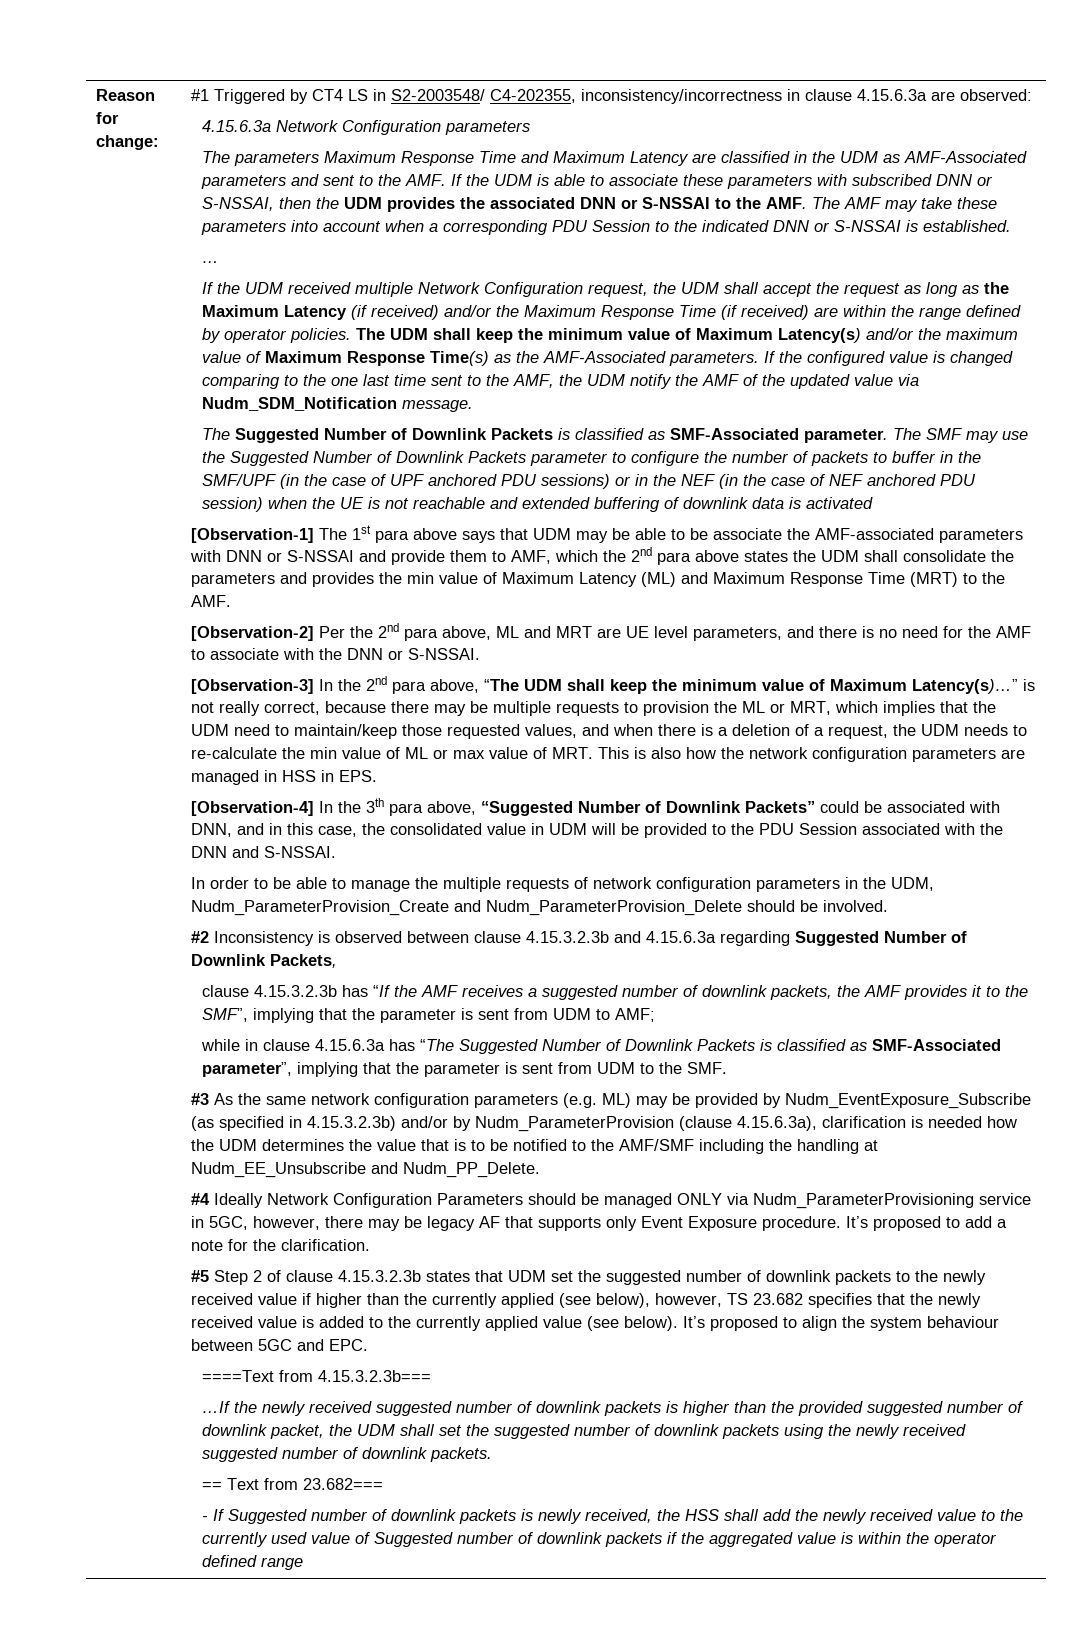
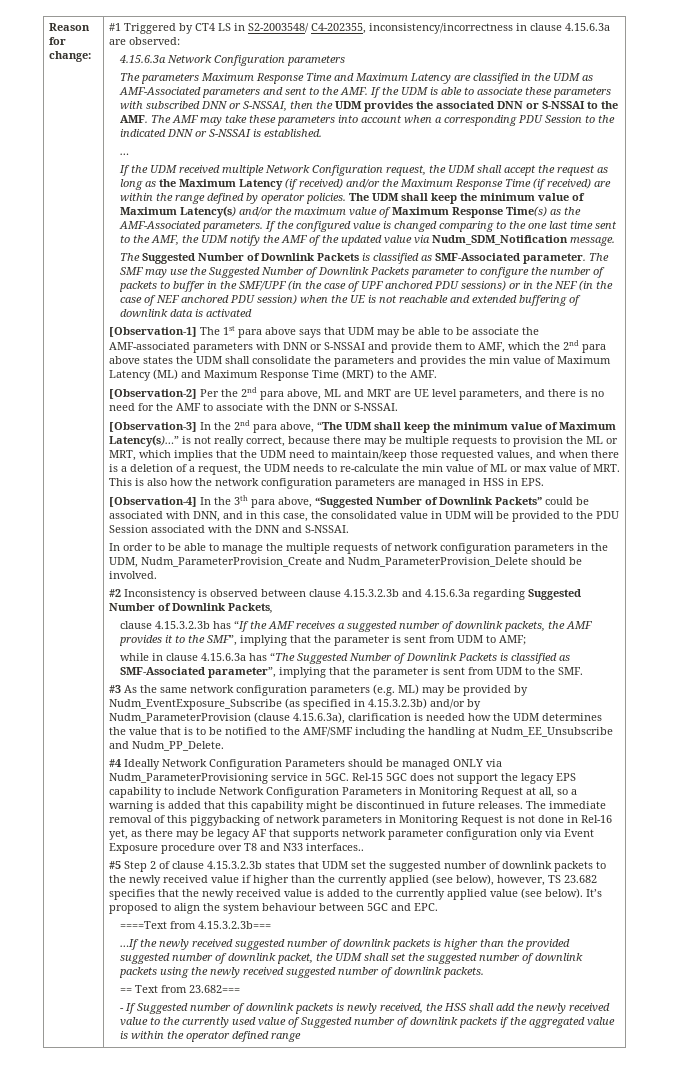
[208,1216,320,1230] 5GC, however, -> [324,773,576,784] [108,787,577,798] [108,801,606,812] [108,815,612,826] [108,829,142,840] 5GC. Rel-15 5GC does not support the legacy EPS capability to include Network Configuration Parameters in Monitoring Request at all, so a warning is added that this capability might be discontinued in future releases. The immediate removal of this piggybacking of network parameters in Monitoring Request is not done in Rel-16 yet, as
[605,1216,1007,1231] [190,1239,370,1251] only Event Exposure procedure. It’s proposed to add a note for the clarification. -> [341,829,594,840] [108,843,364,854] network parameter configuration only via Event Exposure procedure over T8 and N33 interfaces..

